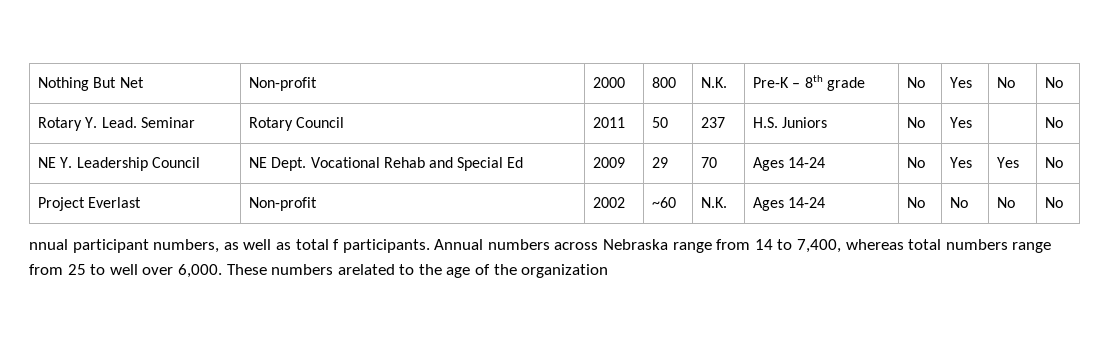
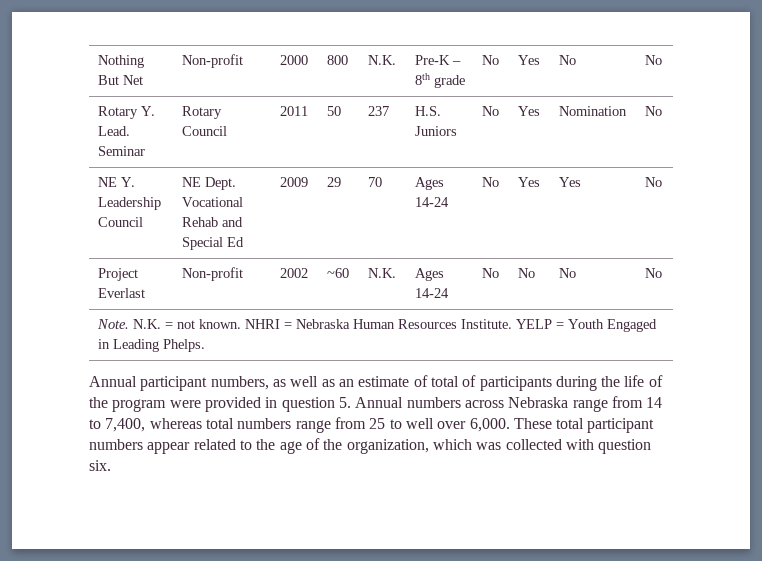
(973, 122) none -> [558,106,627,116] Nomination
[29,239,68,250] // nnual -> [96,319,657,332] [97,339,205,352] [89,376,137,387] // Note. N.K. = not known. NHRI = Nebraska Human Resources Institute. YELP = Youth Engaged in Leading Phelps. // Annual
[295,239,430,253] total f participants. -> [338,375,663,391] [89,397,351,412] an estimate of total of participants during the life of the program were provided in question 5.
[271,264,395,275] numbers arelated -> [556,418,655,433] [89,439,236,454] total participant numbers appear related
[521,264,609,278] organization -> [346,439,652,454] [89,460,111,471] organization, which was collected with question six.

